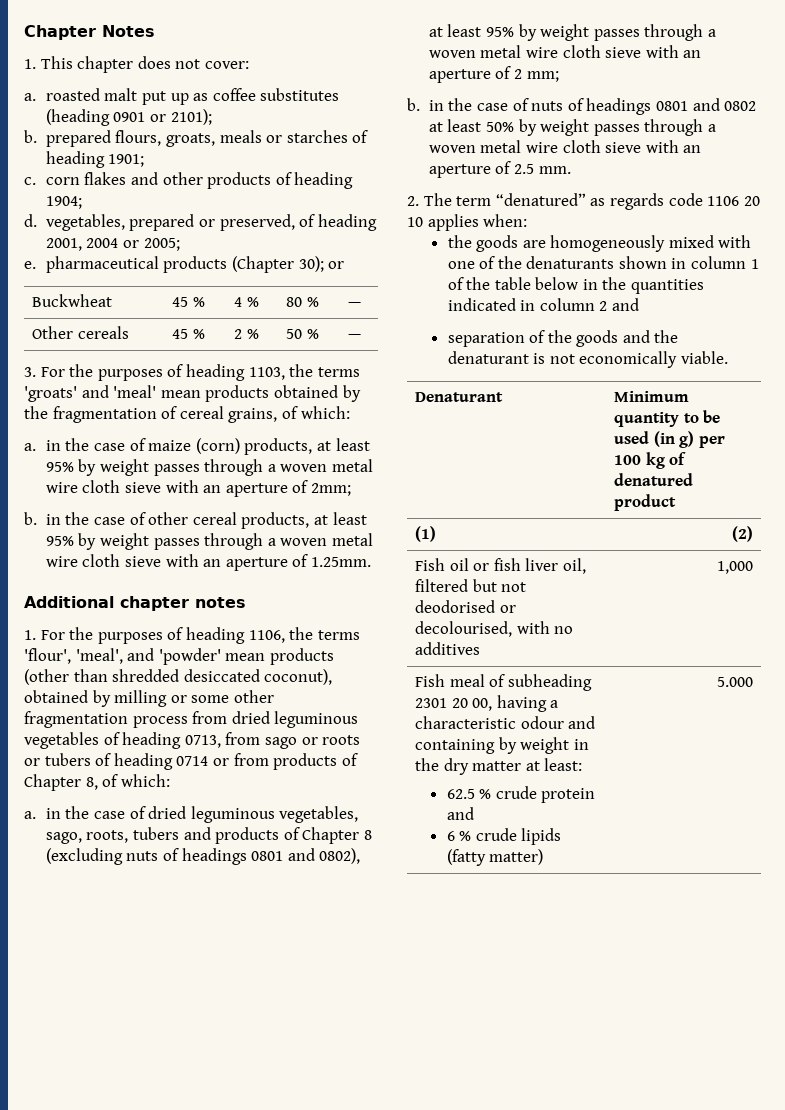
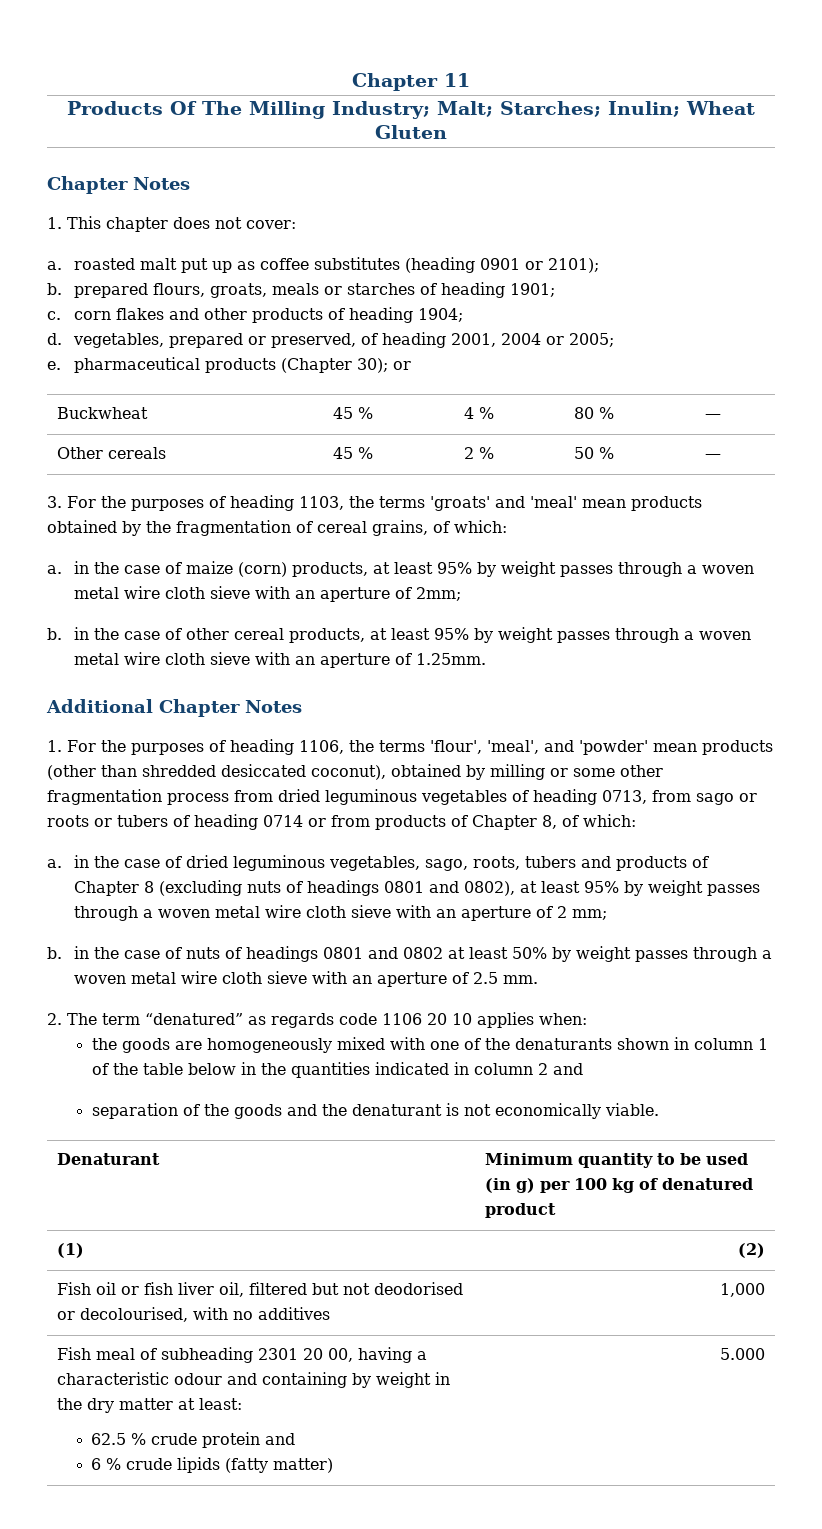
[24,25,96,40] Chapter -> [352,73,470,91] [67,101,755,119] [375,125,447,139] [47,176,128,194] Chapter 11 // Products Of The Milling Industry; Malt; Starches; Inulin; Wheat Gluten // Chapter
[120,596,246,611] chapter notes -> [159,699,302,717] Chapter Notes

